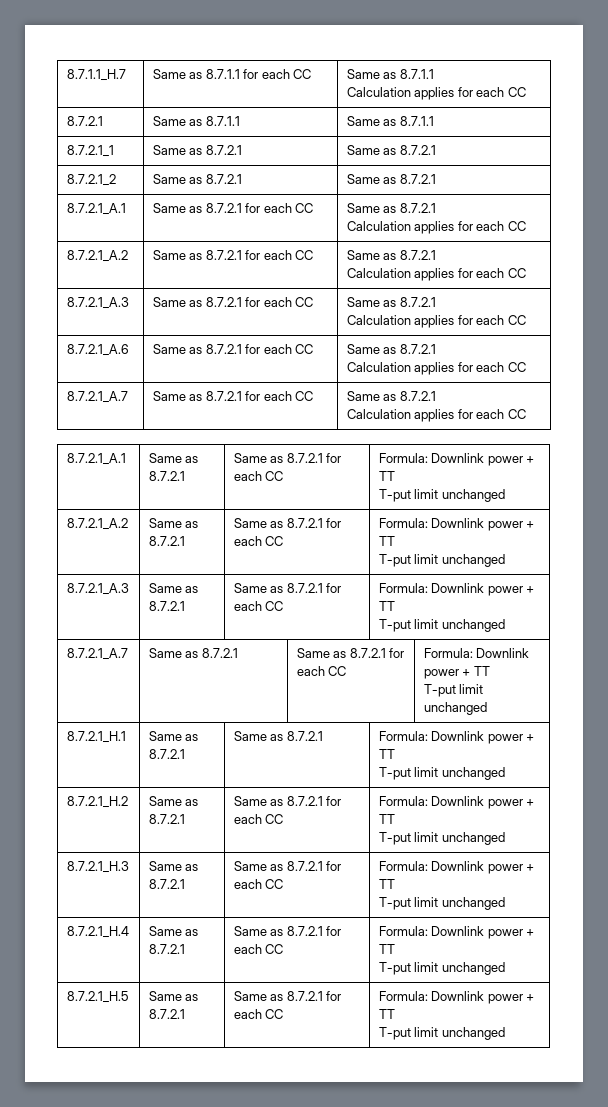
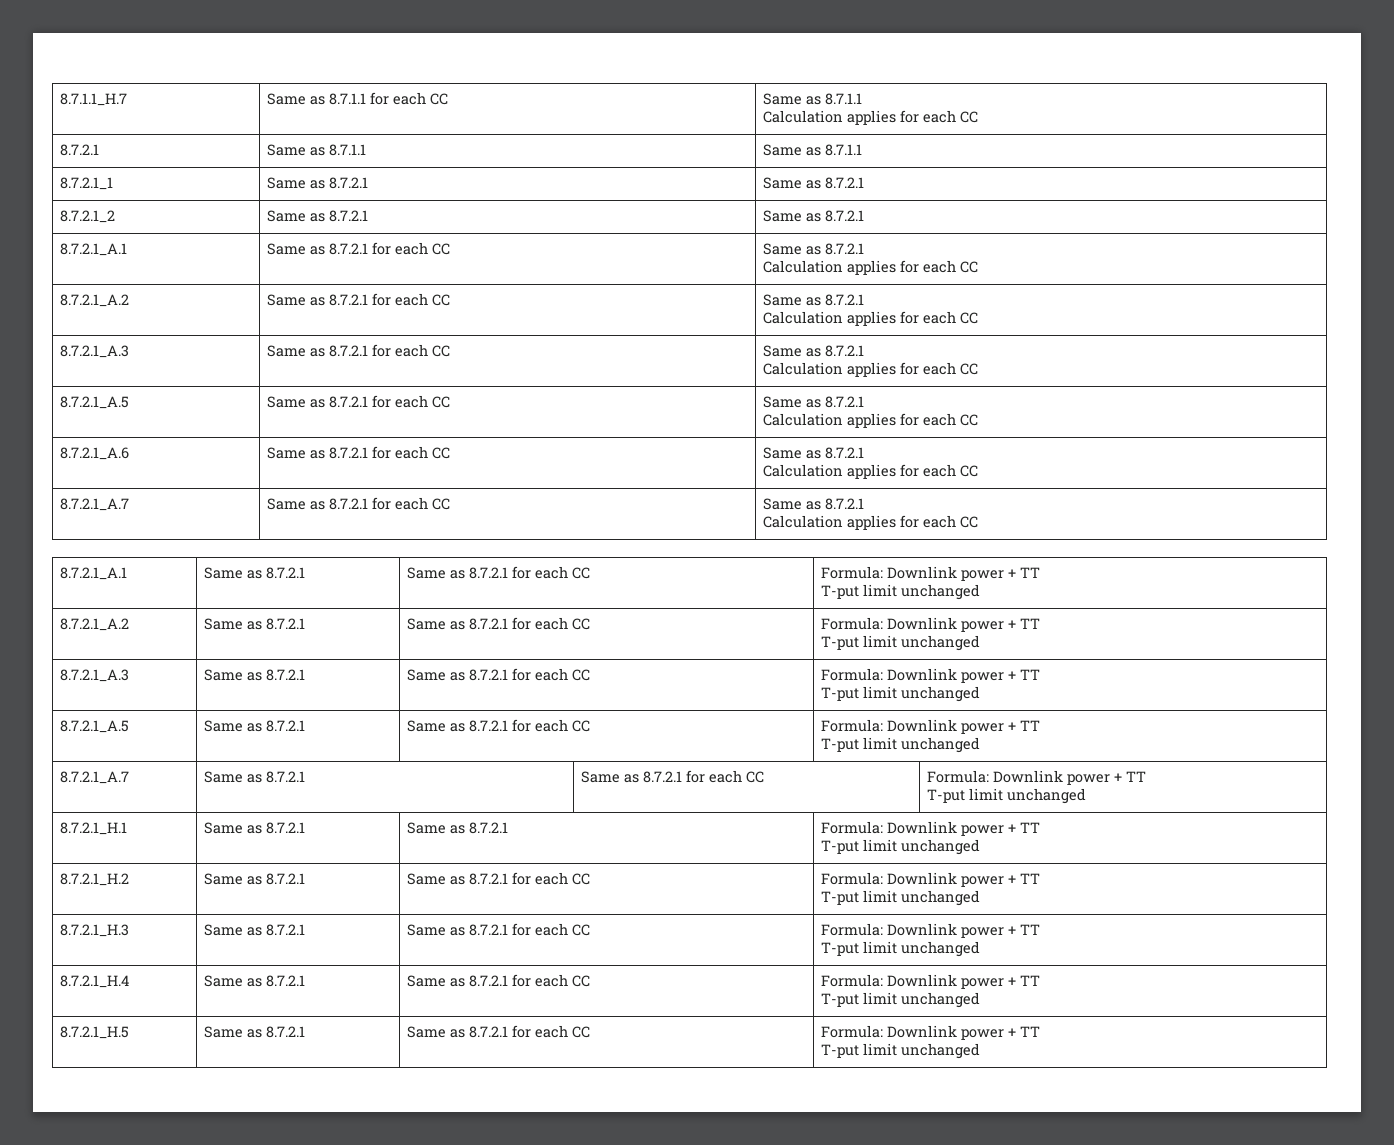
(526, 320) none -> [59,396,129,409] [266,395,450,408] [762,396,864,408] [762,413,978,428] // 8.7.2.1_A.5 | Same as 8.7.2.1 for each CC | Same as 8.7.2.1 // Calculation applies for each CC
(505, 625) none -> [59,720,129,733] [203,720,305,732] [406,719,590,732] [820,719,1040,734] [820,737,980,753] // 8.7.2.1_A.5 | Same as 8.7.2.1 | Same as 8.7.2.1 for each CC | Formula: Downlink power + TT // T-put limit unchanged

